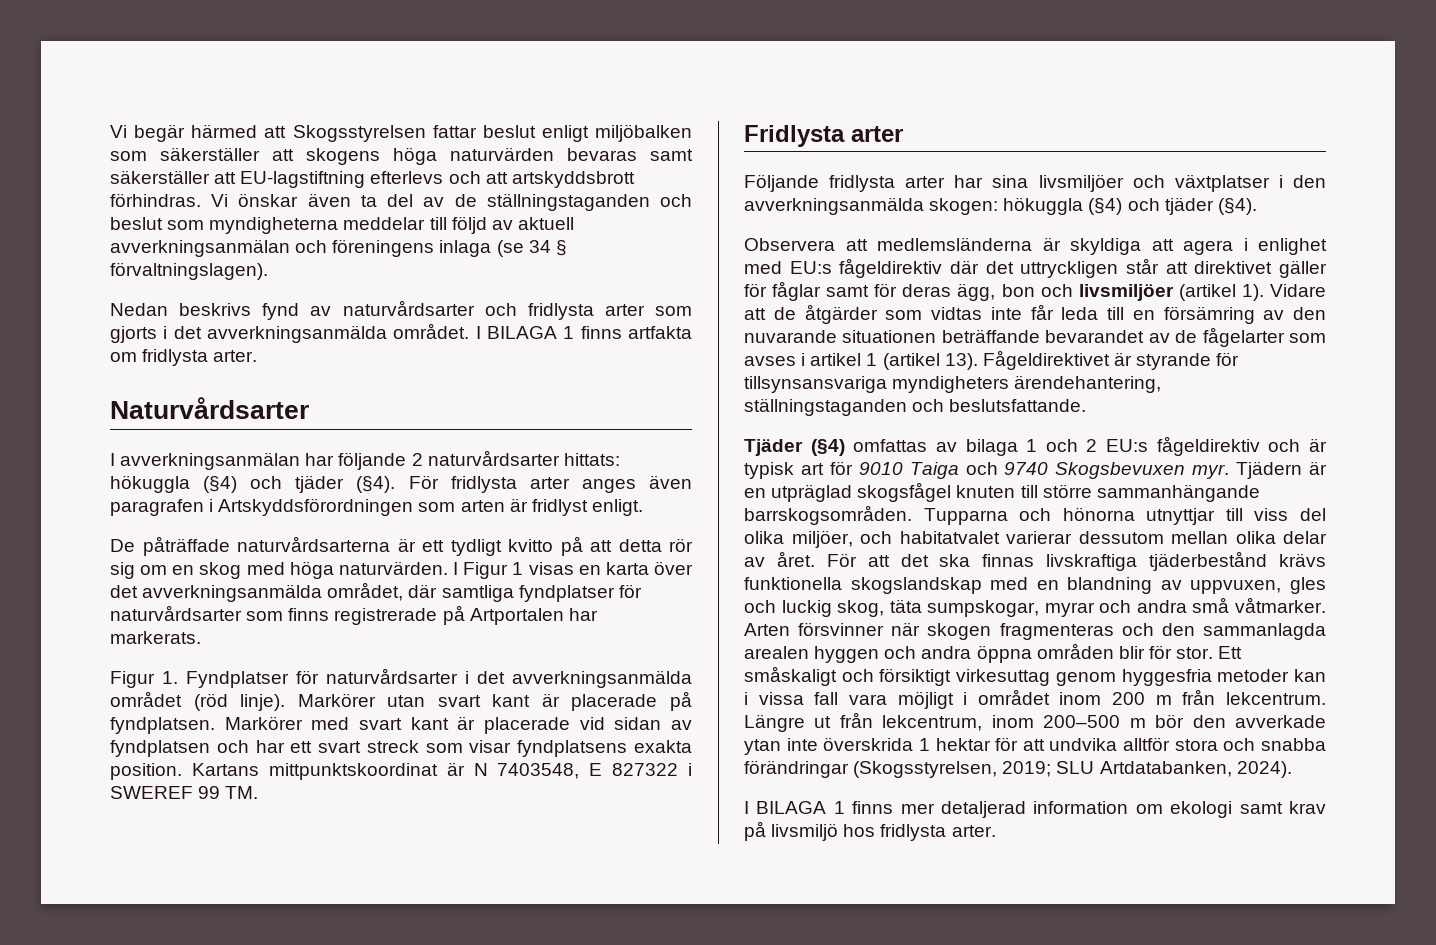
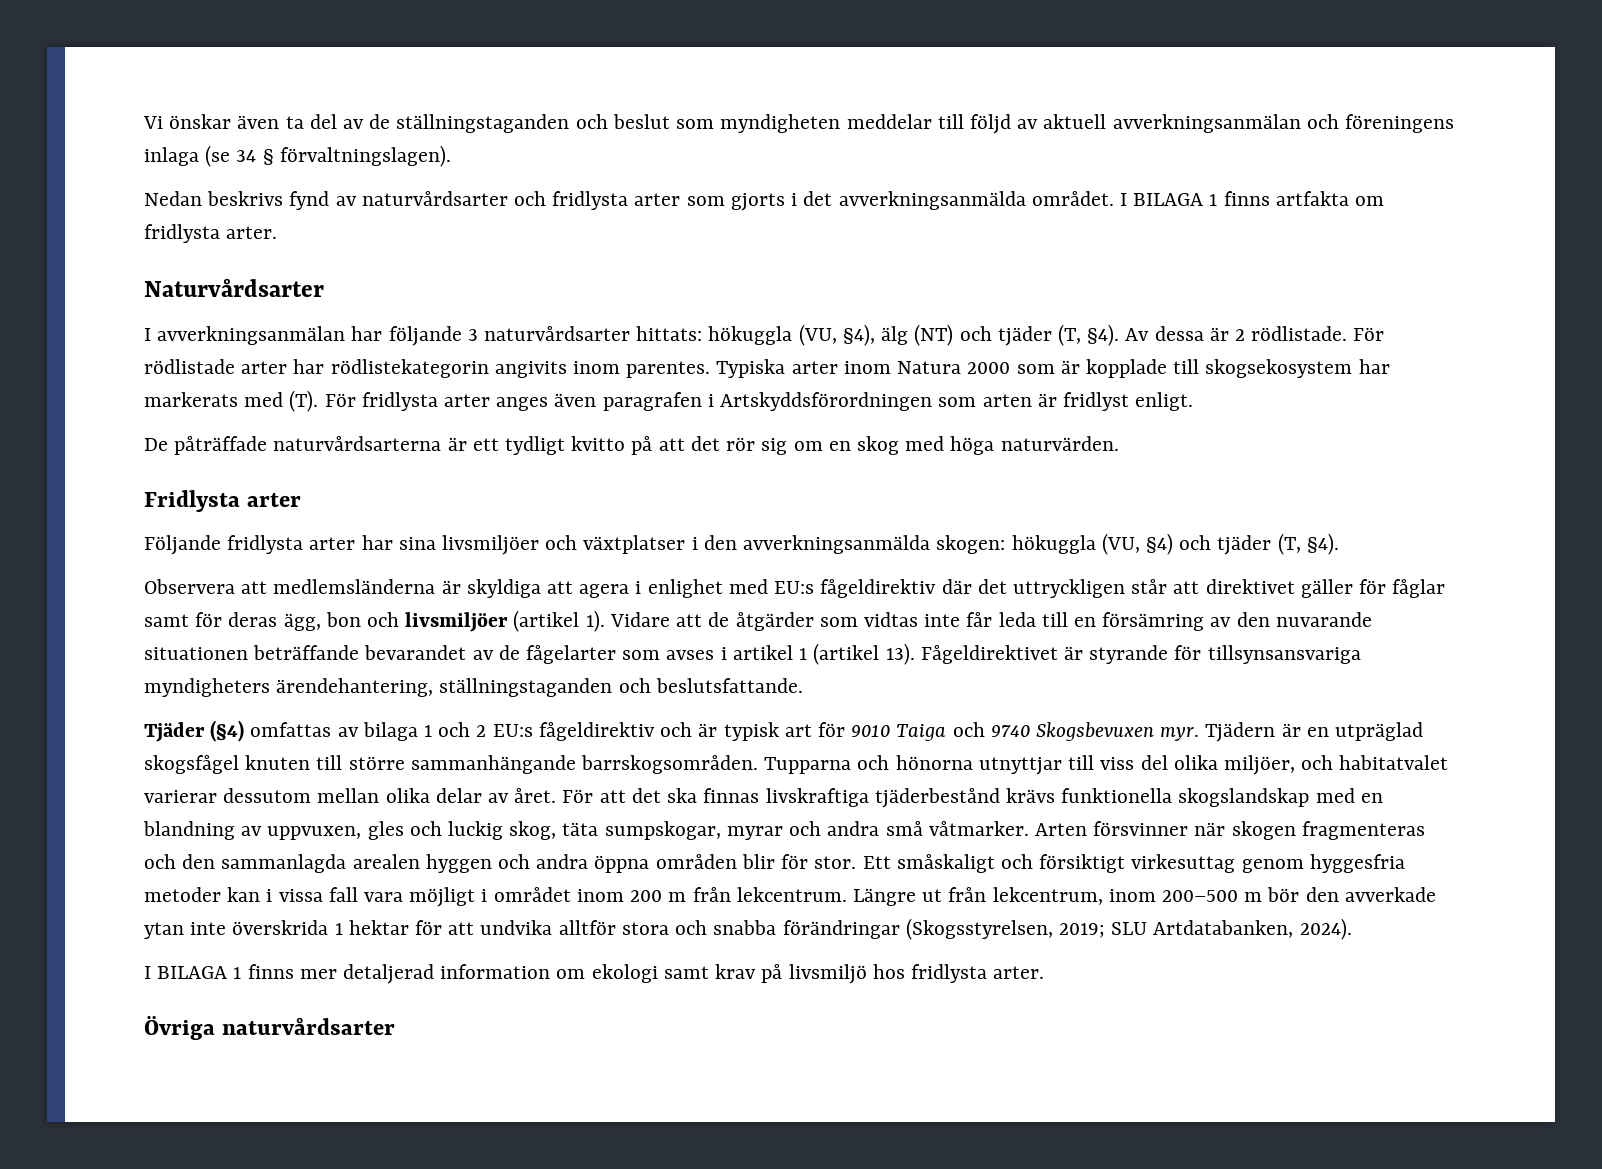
[110,124,692,142] [110,147,693,165] [110,170,635,188] [110,193,229,207] Vi begär härmed att Skogsstyrelsen fattar beslut enligt miljöbalken som säkerställer att skogens höga naturvärden bevaras samt säkerställer att EU-lagstiftning efterlevs och att artskyddsbrott förhindras. Vi -> [143,116,163,129] Vi
[209,217,339,234] myndigheterna -> [720,114,841,133] myndigheten
[411,453,423,466] 2 -> [467,329,478,341] 3
[203,475,396,493] (§4) och tjäder (§4). -> [798,324,1385,346] [144,359,1390,378] [144,390,319,412] (VU, §4), älg (NT) och tjäder (T, §4). Av dessa är 2 rödlistade. För rödlistade arter har rödlistekategorin angivits inom parentes. Typiska arter inom Natura 2000 som är kopplade till skogsekosystem har markerats med (T).
[618,539,662,552] detta -> [690,436,720,451] det
[453,561,693,579] [110,582,642,602] [110,605,598,625] [110,631,201,644] [110,668,692,688] [110,691,692,711] [110,716,693,734] [110,740,692,757] [110,762,692,780] [110,786,259,799] I Figur 1 visas en karta över det avverkningsanmälda området, där samtliga fyndplatser för naturvårdsarter som finns registrerade på Artportalen har markerats. // Figur 1. Fyndplatser för naturvårdsarter i det avverkningsanmälda området (röd linje). Markörer utan svart kant är placerade på fyndplatsen. Markörer med svart kant är placerade vid sidan av fyndplatsen och har ett svart streck som visar fyndplatsens exakta position. Kartans mittpunktskoordinat är N 7403548, E 827322 i SWEREF 99 TM. -> (1119, 443) none
[1088,197,1257,215] (§4) och tjäder (§4). -> [1101,533,1339,555] (VU, §4) och tjäder (T, §4).
(996, 831) none -> [144,1016,395,1040] // Övriga naturvårdsarter

